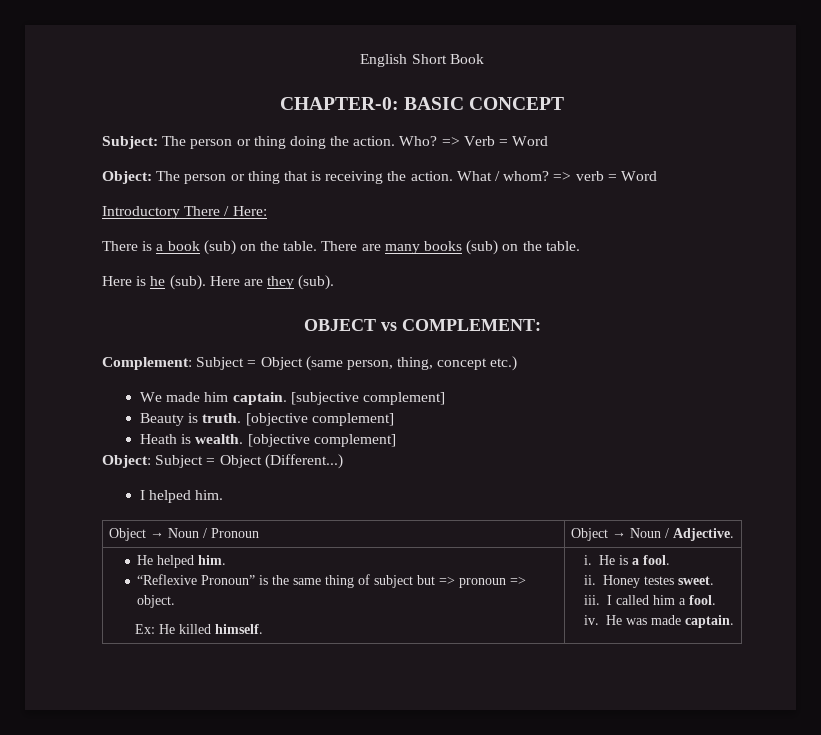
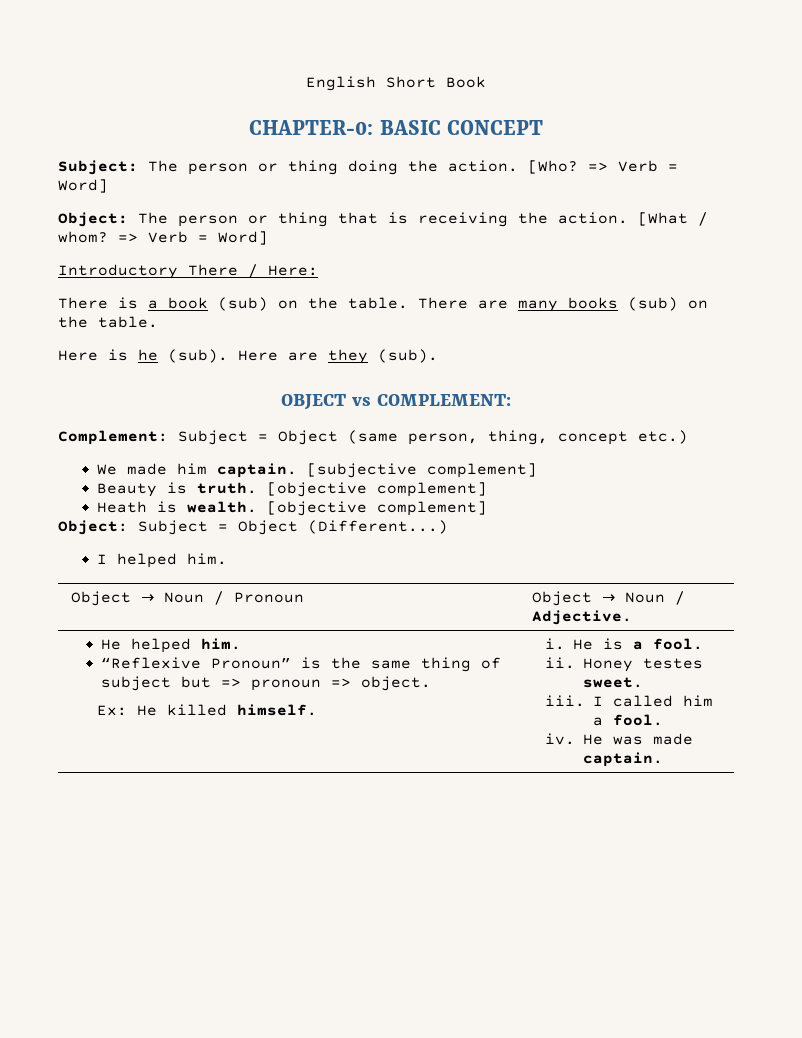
[399,136,549,146] Who? => Verb = Word -> [528,160,678,174] [58,179,108,193] [Who? => Verb = Word]
[456,171,492,181] What -> [638,212,688,226] [What
[575,171,657,181] verb = Word -> [148,231,268,245] Verb = Word]

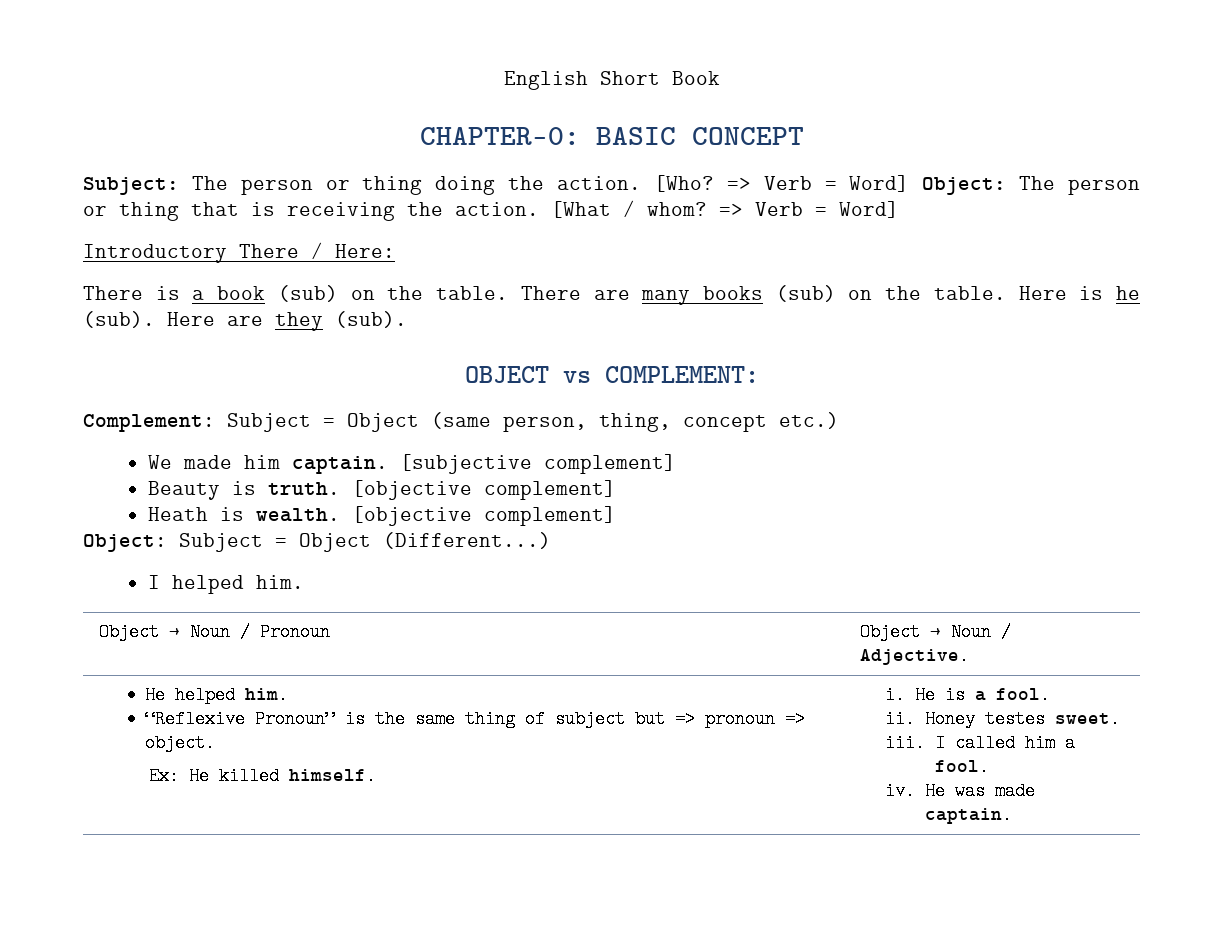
(108, 186) // -> (910, 183) none
(158, 322) // -> (1006, 293) none

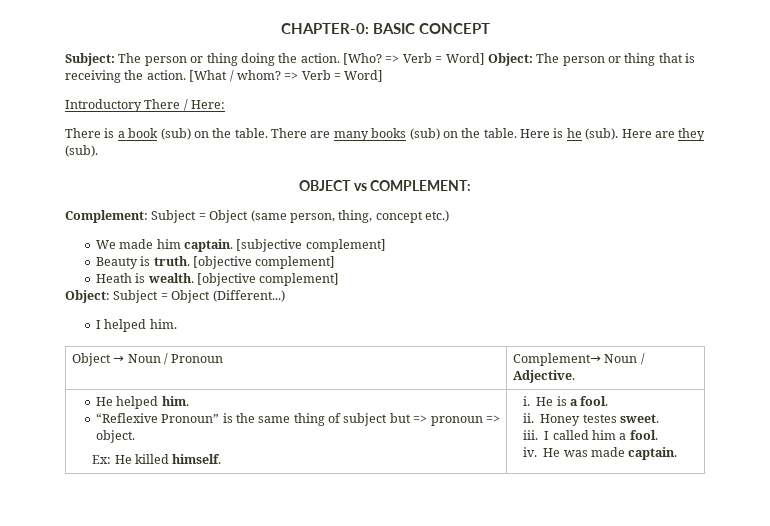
[503,71,720,90] English Short Book // -> (280, 28) none
[859,623,941,641] Object → -> [512,353,601,366] Complement→

